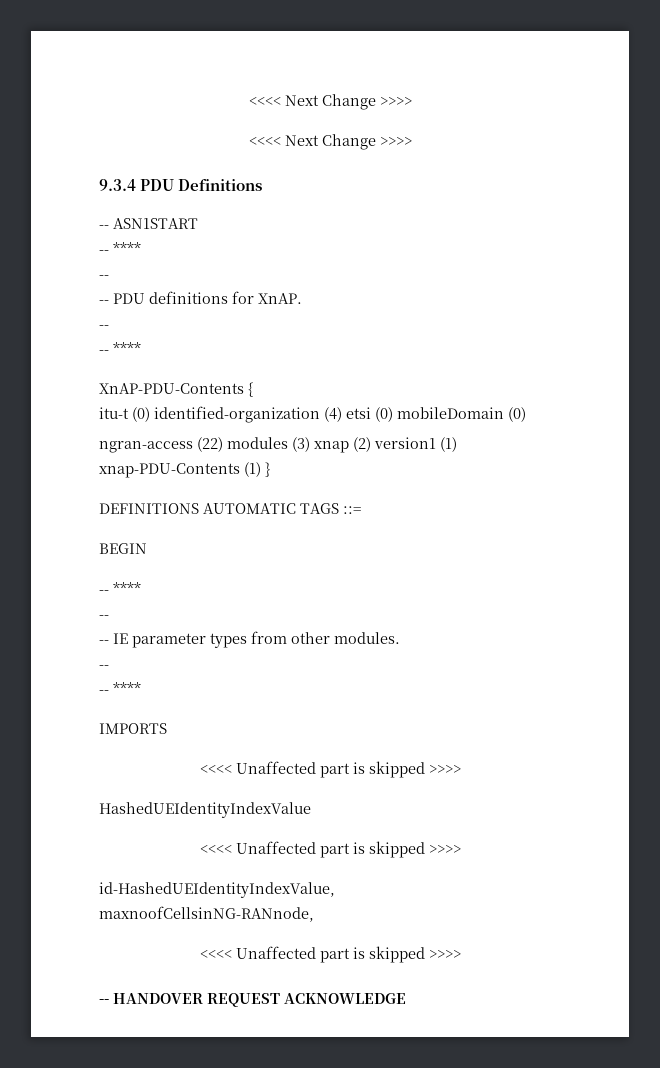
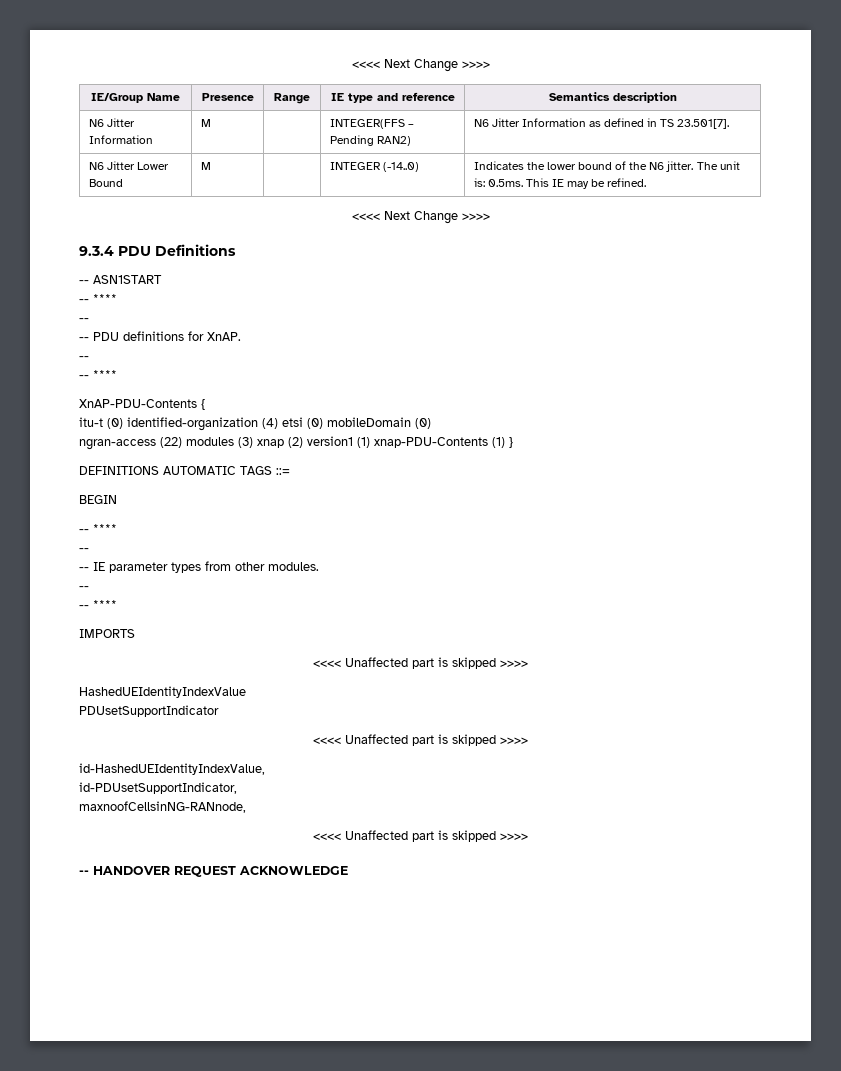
[248,94,412,110] <<<< Next Change >>>> -> [351,59,490,72] [91,93,180,103] [201,93,254,101] [274,93,310,104] [330,92,455,103] [548,92,677,103] [88,118,135,127] [88,135,153,144] [200,119,211,127] [329,119,414,129] [329,135,411,146] [473,118,730,129] [88,161,169,170] [88,179,123,187] [200,162,211,170] [329,162,419,172] [473,161,740,172] [473,178,647,189] <<<< Next Change >>>> // IE/Group Name | Presence | Range | IE type and reference | Semantics description // N6 Jitter Information | M | | INTEGER(FFS – Pending RAN2) | N6 Jitter Information as defined in TS 23.501[7]. // N6 Jitter Lower Bound | M | | INTEGER (-14..0) | Indicates the lower bound of the N6 jitter. The unit is: 0.5ms. This IE may be refined.
(311, 810) none -> [79,705,219,717] // PDUsetSupportIndicator
(335, 890) none -> [79,782,237,794] // id-PDUsetSupportIndicator,

